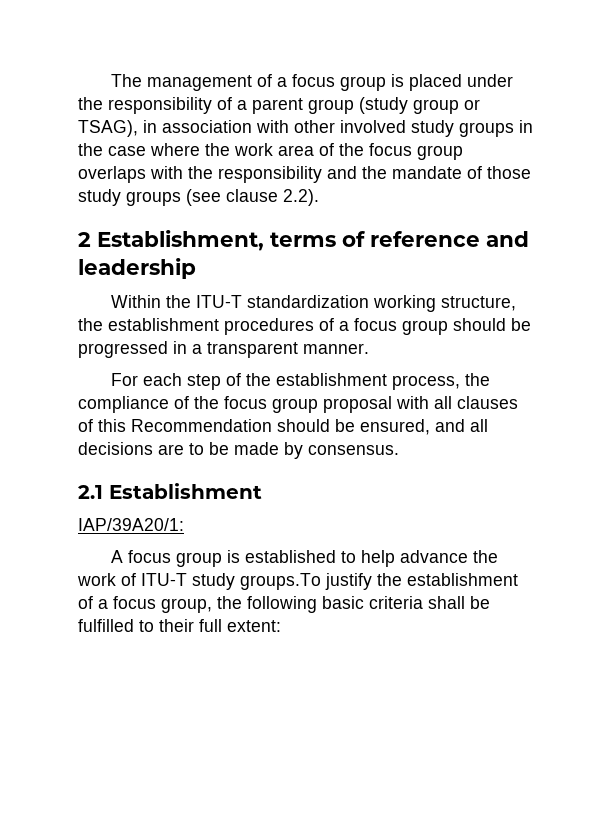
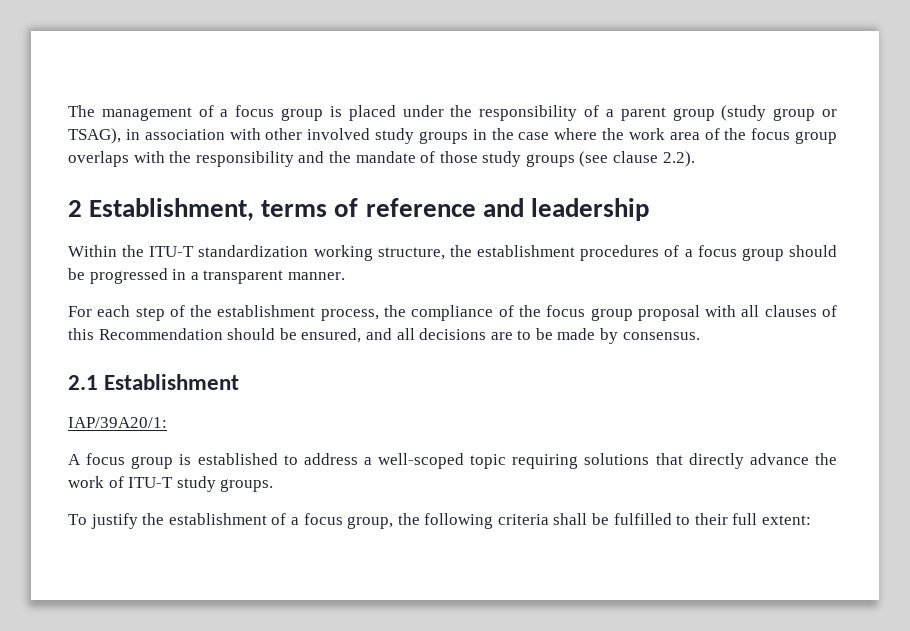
[360,550,395,567] help -> [303,453,744,469] address a well-scoped topic requiring solutions that directly
[240,573,321,590] groups.To -> [220,479,274,492] [68,514,87,525] groups. // To
[322,596,364,609] basic -> (494, 521) none

